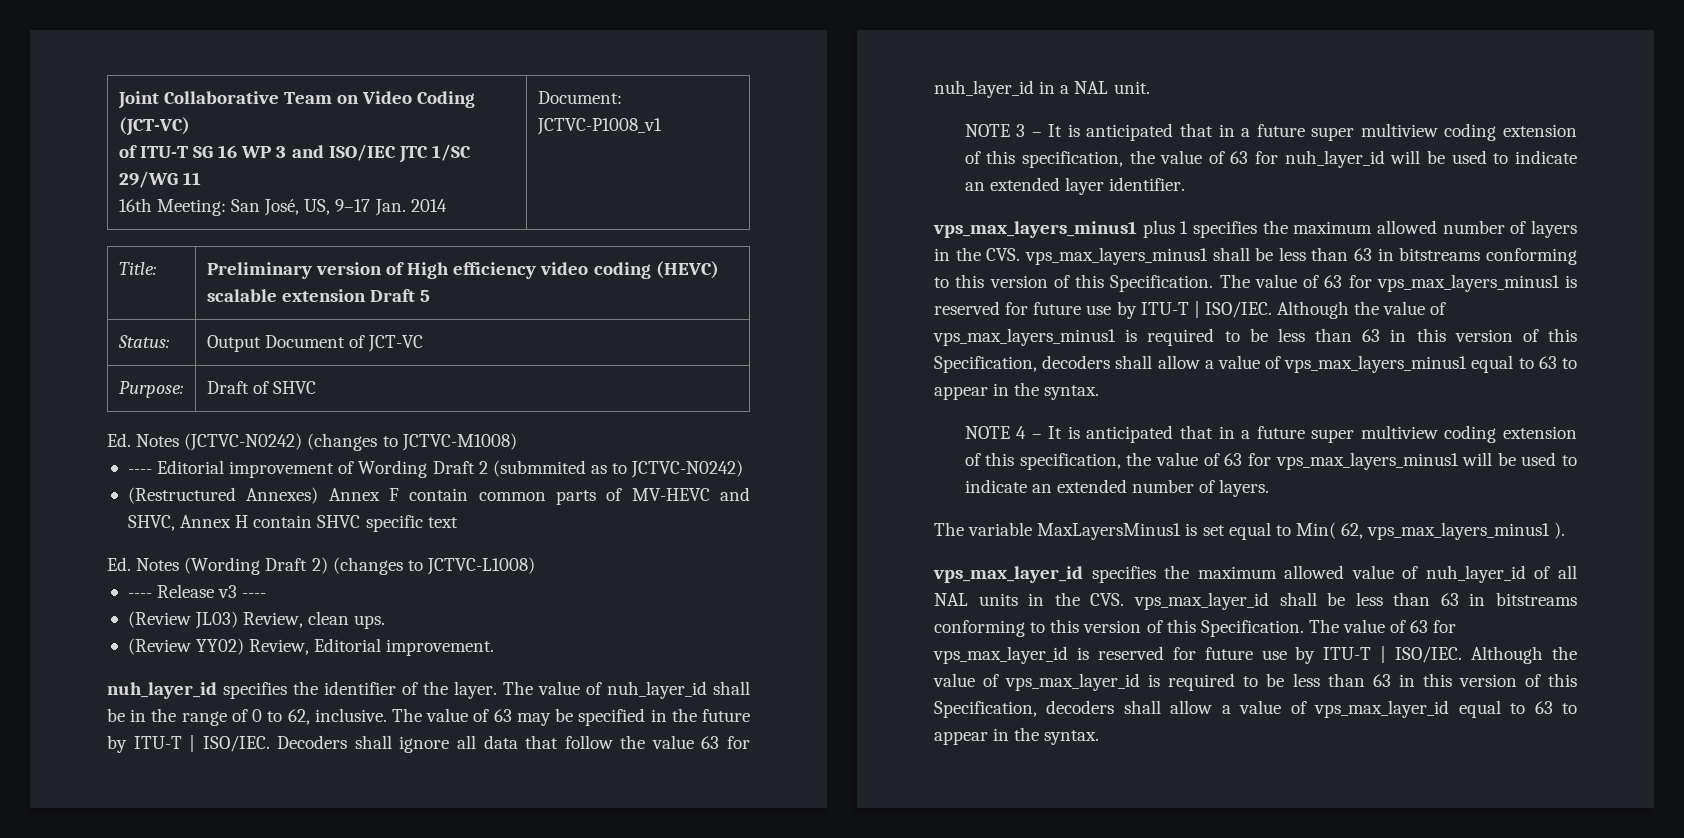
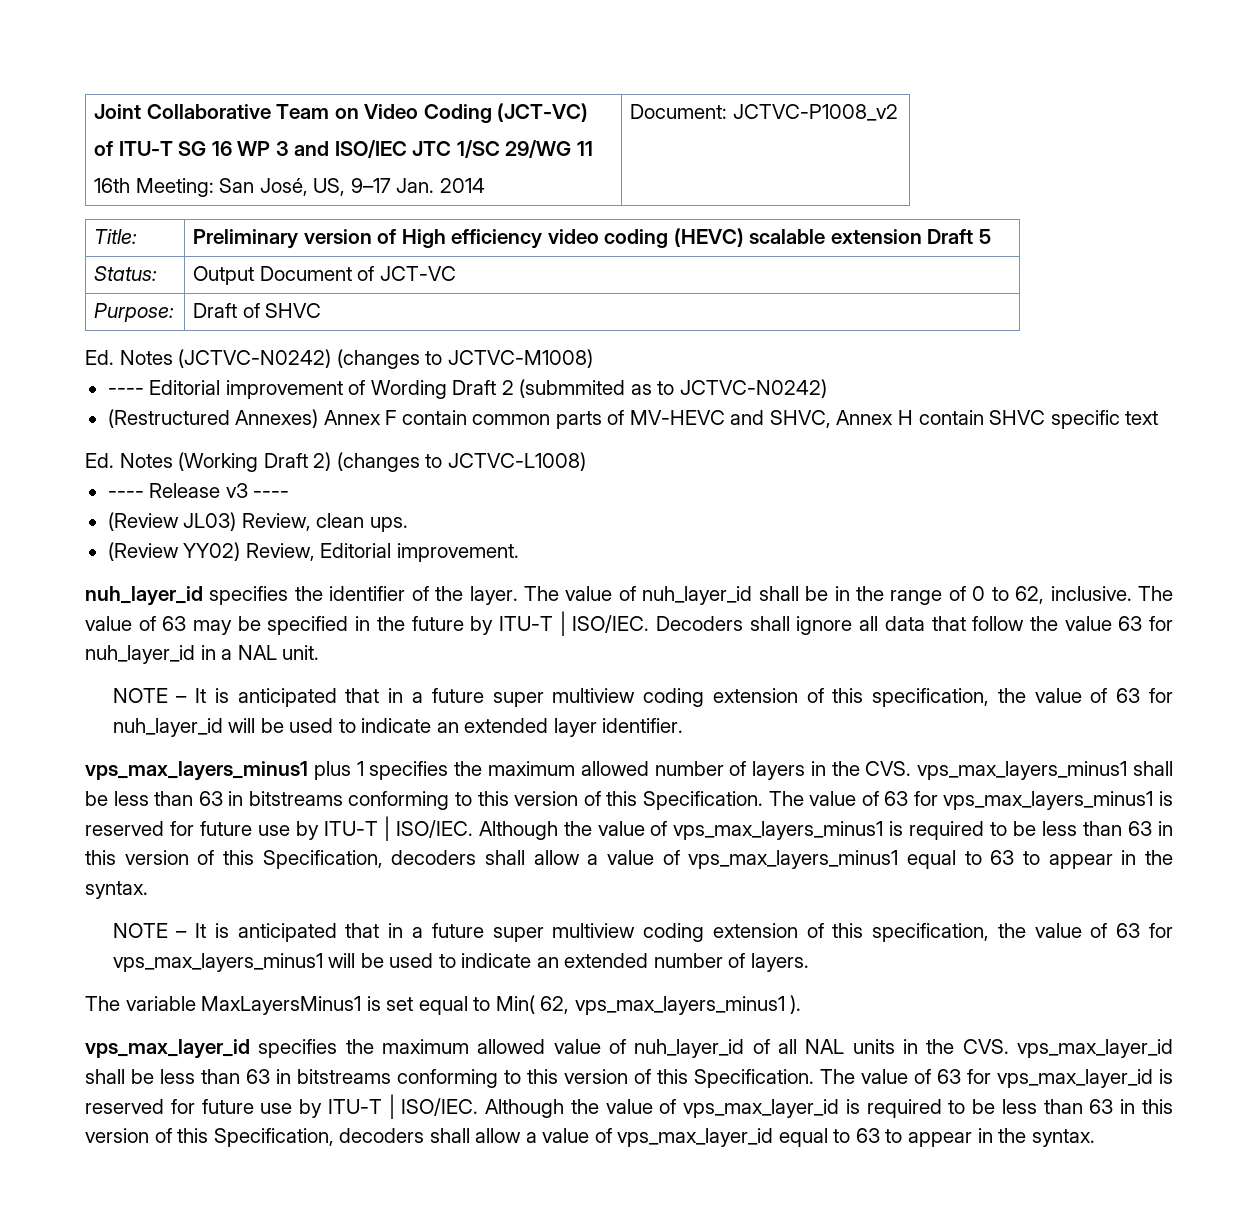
[536,118,662,135] JCTVC-P1008_v1 -> [732,104,898,121] JCTVC-P1008_v2
[184,557,261,575] (Wording -> [178,452,259,472] (Working
[1016,124,1026,137] 3 -> (168, 695) none
[1016,426,1027,439] 4 -> (168, 930) none

